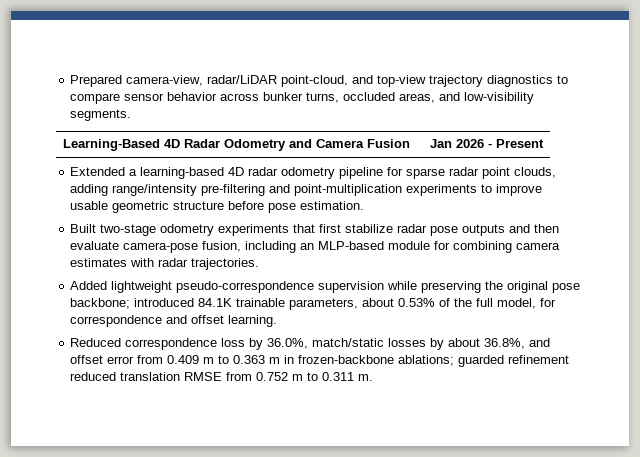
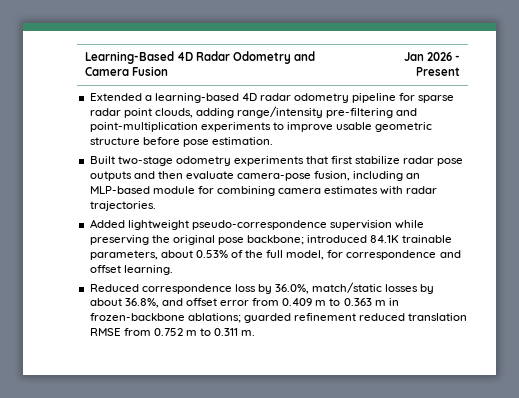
[70,75,569,87] [70,92,535,104] [70,109,132,121] Prepared camera-view, radar/LiDAR point-cloud, and top-view trajectory diagnostics to compare sensor behavior across bunker turns, occluded areas, and low-visibility segments. // -> (85, 57) none

